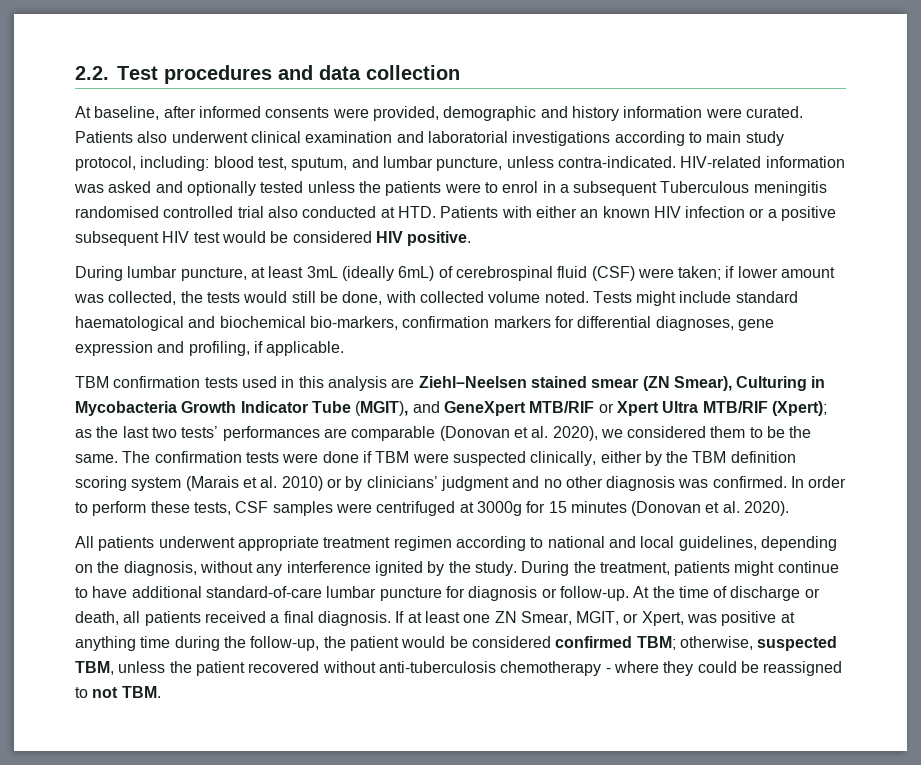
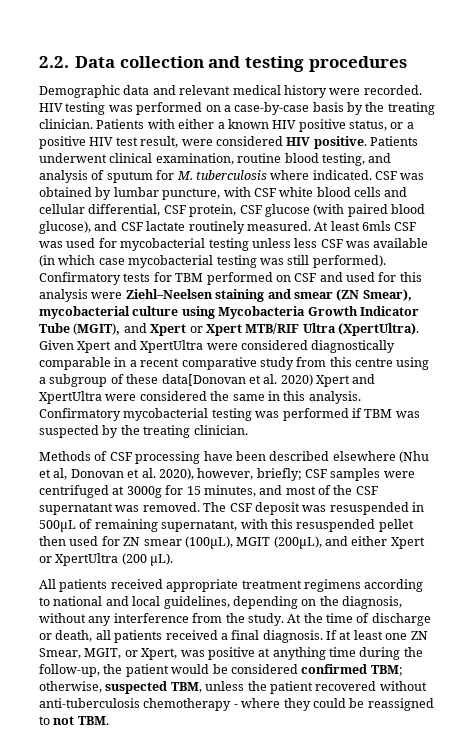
[117,65,460,84] [75,106,803,121] [75,131,784,146] [75,156,845,171] [74,181,827,196] [75,206,436,218] Test procedures and data collection // At baseline, after informed consents were provided, demographic and history information were curated. Patients also underwent clinical examination and laboratorial investigations according to main study protocol, including: blood test, sputum, and lumbar puncture, unless contra-indicated. HIV-related information was asked and optionally tested unless the patients were to enrol in a subsequent Tuberculous meningitis randomised controlled trial also conducted at HTD. -> [75,56,407,72] [39,85,422,98] [39,102,435,115] [39,119,93,129] Data collection and testing procedures // Demographic data and relevant medical history were recorded. HIV testing was performed on a case-by-case basis by the treating clinician.
[580,209,599,218] an -> [217,122,225,129] a
[685,206,746,218] infection -> [298,119,387,132] positive status,
[75,231,159,246] subsequent -> (86, 142) none
[221,231,289,243] would be -> [140,136,213,148] result, were
[75,266,836,281] [74,291,798,306] [75,316,774,331] [75,341,345,356] [75,376,826,391] // During lumbar puncture, at least 3mL (ideally 6mL) of cerebrospinal fluid (CSF) were taken; if lower amount was collected, the tests would still be done, with collected volume noted. Tests might include standard haematological and biochemical bio-markers, confirmation markers for differential diagnoses, gene expression and profiling, if applicable. // TBM confirmation tests used in this analysis are Ziehl–Neelsen stained smear (ZN Smear), Culturing in -> [370,136,418,146] [39,153,392,166] [39,170,425,183] [39,187,408,200] [39,204,425,217] [39,221,417,234] [39,238,429,251] [39,255,386,268] [39,272,422,285] [39,289,412,302] [39,306,215,319] Patients underwent clinical examination, routine blood testing, and analysis of sputum for M. tuberculosis where indicated. CSF was obtained by lumbar puncture, with CSF white blood cells and cellular differential, CSF protein, CSF glucose (with paired blood glucose), and CSF lactate routinely measured. At least 6mls CSF was used for mycobacterial testing unless less CSF was available (in which case mycobacterial testing was still performed). Confirmatory tests for TBM performed on CSF and used for this analysis were Ziehl–Neelsen staining and smear (ZN Smear), mycobacterial culture using
[443,401,827,416] [75,426,812,441] [75,451,796,466] [75,476,847,491] [75,501,231,516] GeneXpert MTB/RIF or Xpert Ultra MTB/RIF (Xpert); as the last two tests’ performances are comparable (Donovan et al. 2020), we considered them to be the same. The confirmation tests were done if TBM were suspected clinically, either by the TBM definition scoring system (Marais et al. 2010) or by clinicians’ judgment and no other diagnosis was confirmed. In order to perform these tests, -> [150,323,419,336] [39,340,396,353] [39,357,430,370] [39,374,376,387] [39,391,361,404] [39,408,420,421] [39,425,248,438] [39,451,429,464] [39,468,302,481] Xpert or Xpert MTB/RIF Ultra (XpertUltra). Given Xpert and XpertUltra were considered diagnostically comparable in a recent comparative study from this centre using a subgroup of these data[Donovan et al. 2020) Xpert and XpertUltra were considered the same in this analysis. Confirmatory mycobacterial testing was performed if TBM was suspected by the treating clinician. // Methods of CSF processing have been described elsewhere (Nhu et al, Donovan et al. 2020), however, briefly;
[570,501,790,516] minutes (Donovan et al. 2020). -> [203,485,378,497] [39,502,424,515] [39,519,414,532] [39,536,425,549] [39,553,174,566] minutes, and most of the CSF supernatant was removed. The CSF deposit was resuspended in 500µL of remaining supernatant, with this resuspended pellet then used for ZN smear (100µL), MGIT (200µL), and either Xpert or XpertUltra (200 µL).
[158,536,235,548] underwent -> [110,579,163,589] received
[393,536,452,551] regimen -> [303,579,361,592] regimens
[374,561,839,576] [75,586,629,601] ignited by the study. During the treatment, patients might continue to have additional standard-of-care lumbar puncture for diagnosis or follow-up. -> [192,613,284,626] from the study.

